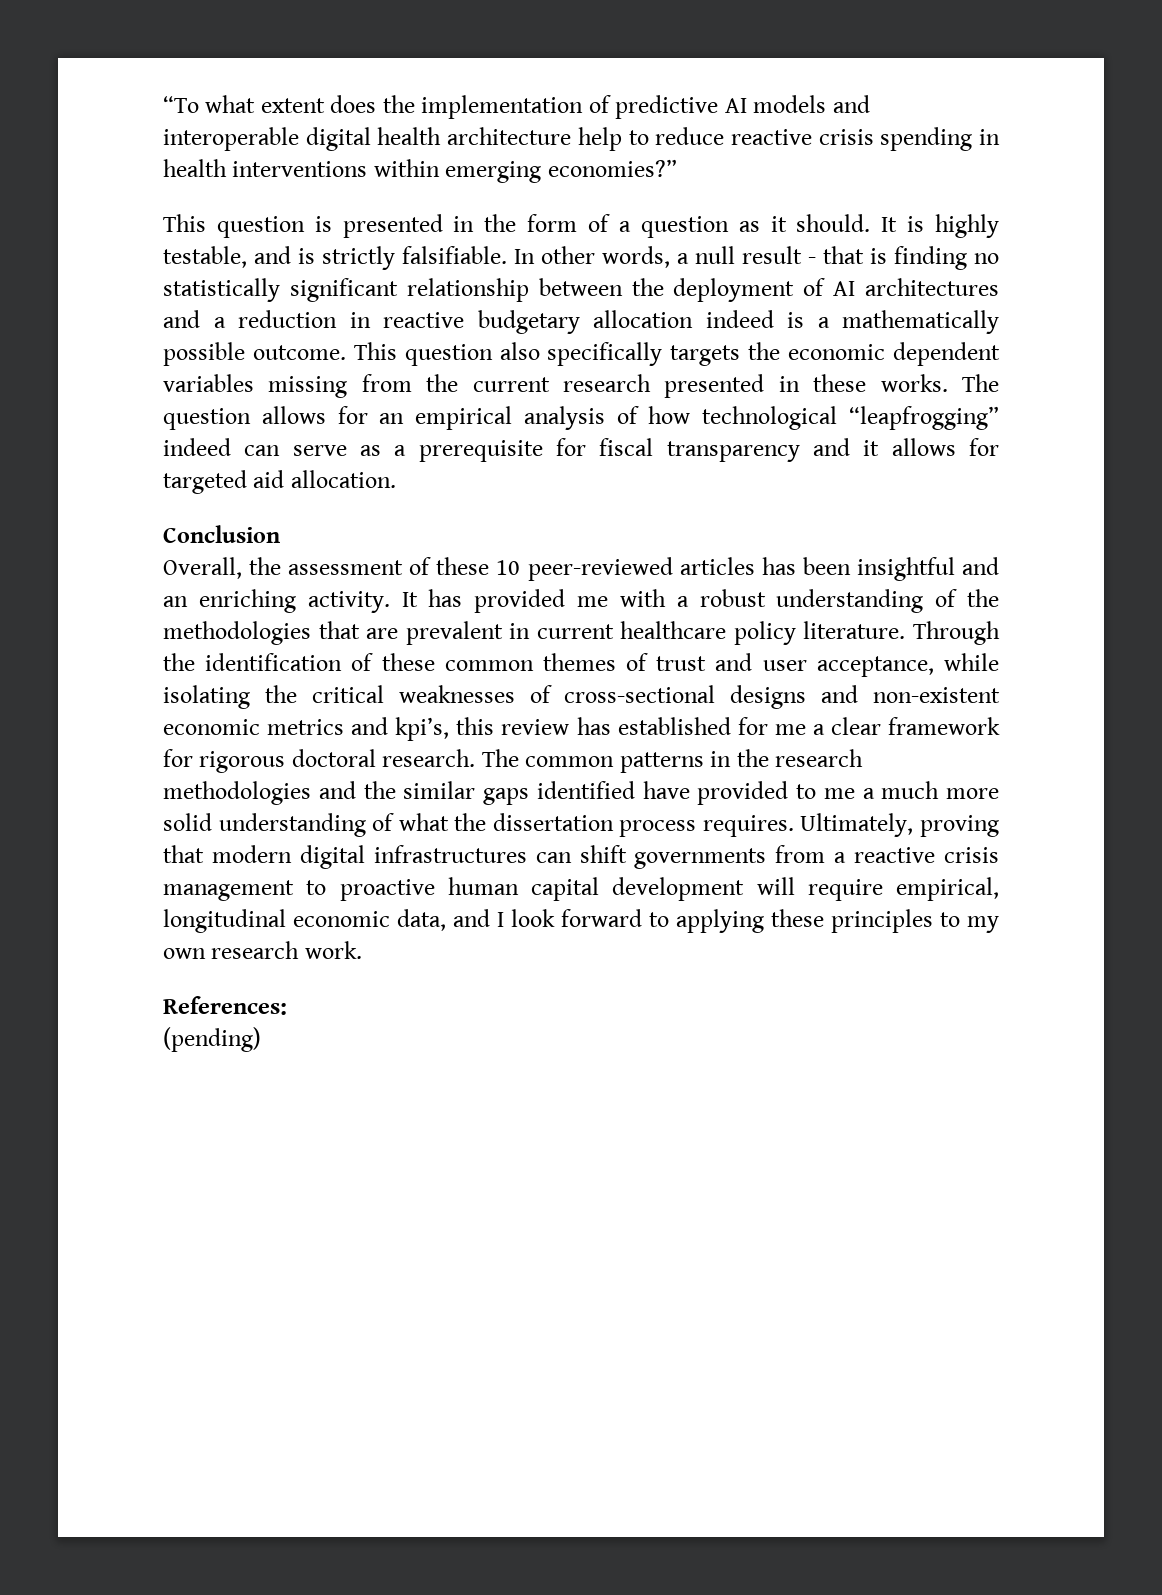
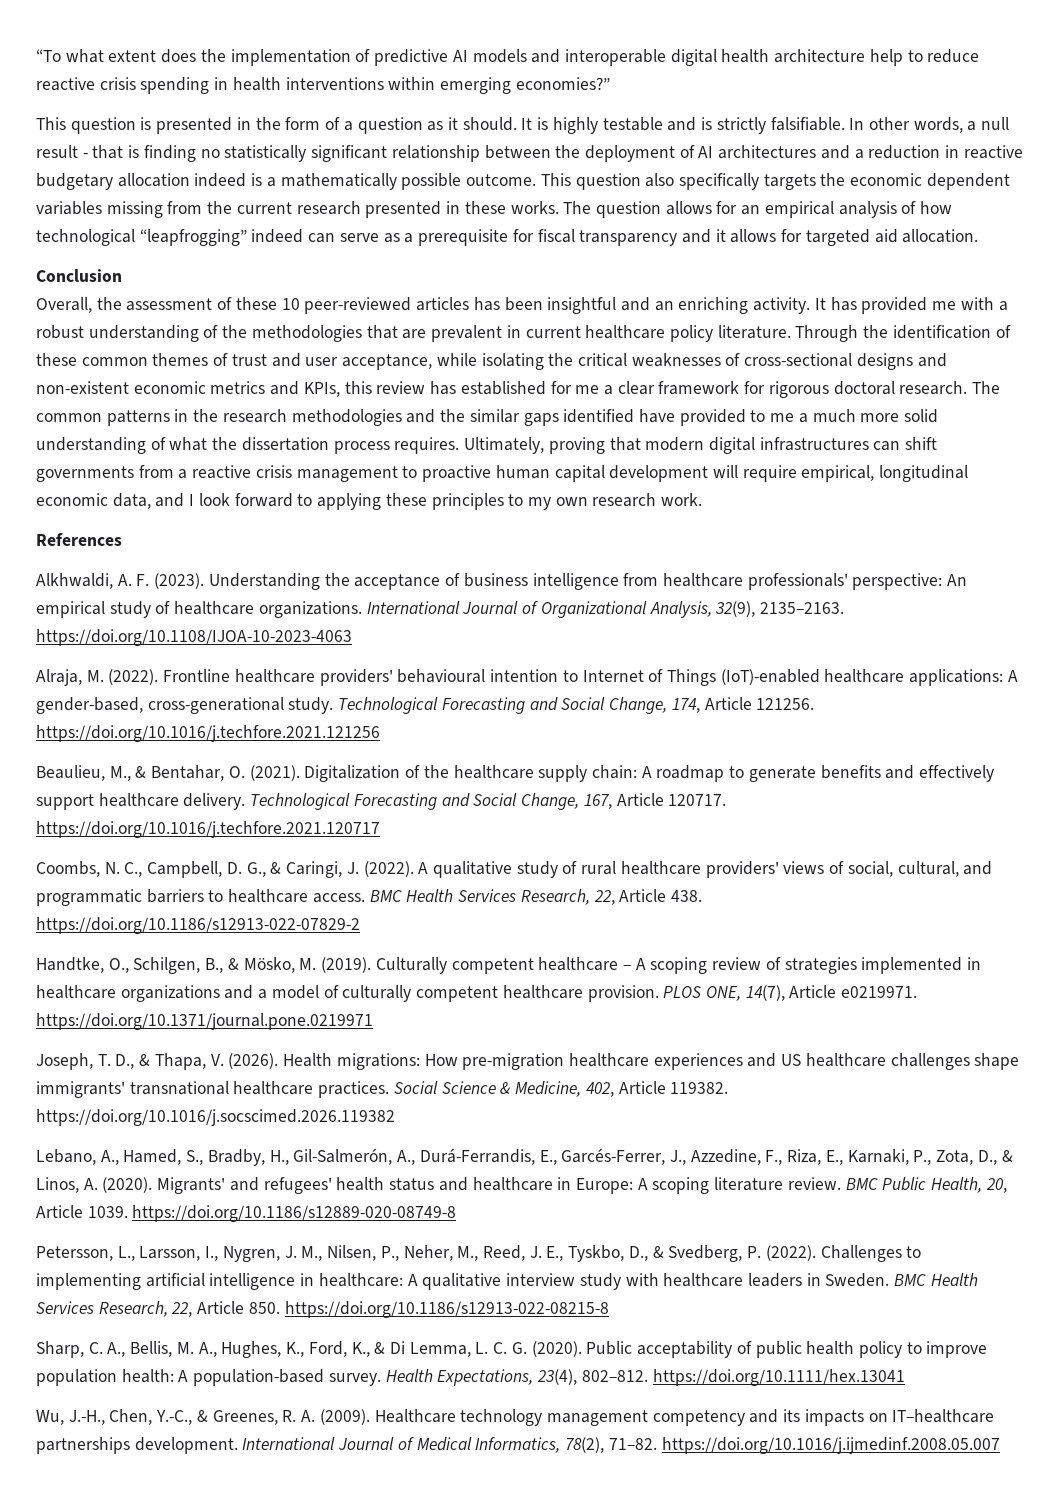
[163,246,247,268] testable, -> [602,117,663,131] testable
[395,717,450,741] kpi’s, -> [303,382,340,397] KPIs,
[163,996,287,1015] [163,1027,261,1052] References: // (pending) -> [36,533,122,546] [36,573,968,590] [36,601,844,618] [36,629,352,646] [36,669,1018,686] [36,697,815,714] [36,725,380,742] [36,765,995,782] [36,793,727,810] [36,821,380,838] [36,861,993,878] [36,889,702,906] [36,917,360,934] [36,957,982,974] [36,985,918,1002] [36,1013,373,1030] [36,1053,1020,1070] [36,1081,729,1098] [36,1109,395,1126] [36,1148,1013,1166] [36,1177,1007,1194] [36,1205,457,1222] [36,1245,922,1262] [36,1273,978,1290] [36,1301,609,1318] [36,1341,988,1358] [36,1369,905,1386] [36,1409,995,1426] [36,1437,1000,1454] References // Alkhwaldi, A. F. (2023). Understanding the acceptance of business intelligence from healthcare professionals' perspective: An empirical study of healthcare organizations. International Journal of Organizational Analysis, 32(9), 2135–2163. https://doi.org/10.1108/IJOA-10-2023-4063 // Alraja, M. (2022). Frontline healthcare providers' behavioural intention to Internet of Things (IoT)-enabled healthcare applications: A gender-based, cross-generational study. Technological Forecasting and Social Change, 174, Article 121256. https://doi.org/10.1016/j.techfore.2021.121256 // Beaulieu, M., & Bentahar, O. (2021). Digitalization of the healthcare supply chain: A roadmap to generate benefits and effectively support healthcare delivery. Technological Forecasting and Social Change, 167, Article 120717. https://doi.org/10.1016/j.techfore.2021.120717 // Coombs, N. C., Campbell, D. G., & Caringi, J. (2022). A qualitative study of rural healthcare providers' views of social, cultural, and programmatic barriers to healthcare access. BMC Health Services Research, 22, Article 438. https://doi.org/10.1186/s12913-022-07829-2 // Handtke, O., Schilgen, B., & Mösko, M. (2019). Culturally competent healthcare – A scoping review of strategies implemented in healthcare organizations and a model of culturally competent healthcare provision. PLOS ONE, 14(7), Article e0219971. https://doi.org/10.1371/journal.pone.0219971 // Joseph, T. D., & Thapa, V. (2026). Health migrations: How pre-migration healthcare experiences and US healthcare challenges shape immigrants' transnational healthcare practices. Social Science & Medicine, 402, Article 119382. https://doi.org/10.1016/j.socscimed.2026.119382 // Lebano, A., Hamed, S., Bradby, H., Gil-Salmerón, A., Durá-Ferrandis, E., Garcés-Ferrer, J., Azzedine, F., Riza, E., Karnaki, P., Zota, D., & Linos, A. (2020). Migrants' and refugees' health status and healthcare in Europe: A scoping literature review. BMC Public Health, 20, Article 1039. https://doi.org/10.1186/s12889-020-08749-8 // Petersson, L., Larsson, I., Nygren, J. M., Nilsen, P., Neher, M., Reed, J. E., Tyskbo, D., & Svedberg, P. (2022). Challenges to implementing artificial intelligence in healthcare: A qualitative interview study with healthcare leaders in Sweden. BMC Health Services Research, 22, Article 850. https://doi.org/10.1186/s12913-022-08215-8 // Sharp, C. A., Bellis, M. A., Hughes, K., Ford, K., & Di Lemma, L. C. G. (2020). Public acceptability of public health policy to improve population health: A population-based survey. Health Expectations, 23(4), 802–812. https://doi.org/10.1111/hex.13041 // Wu, J.-H., Chen, Y.-C., & Greenes, R. A. (2009). Healthcare technology management competency and its impacts on IT–healthcare partnerships development. International Journal of Medical Informatics, 78(2), 71–82. https://doi.org/10.1016/j.ijmedinf.2008.05.007

